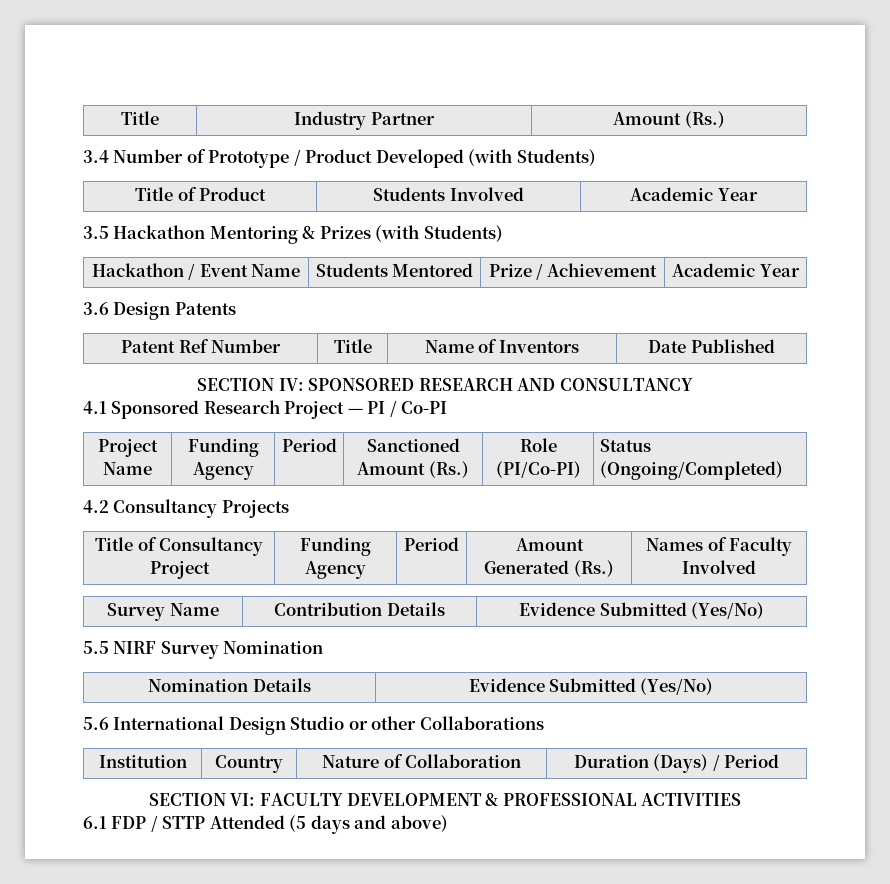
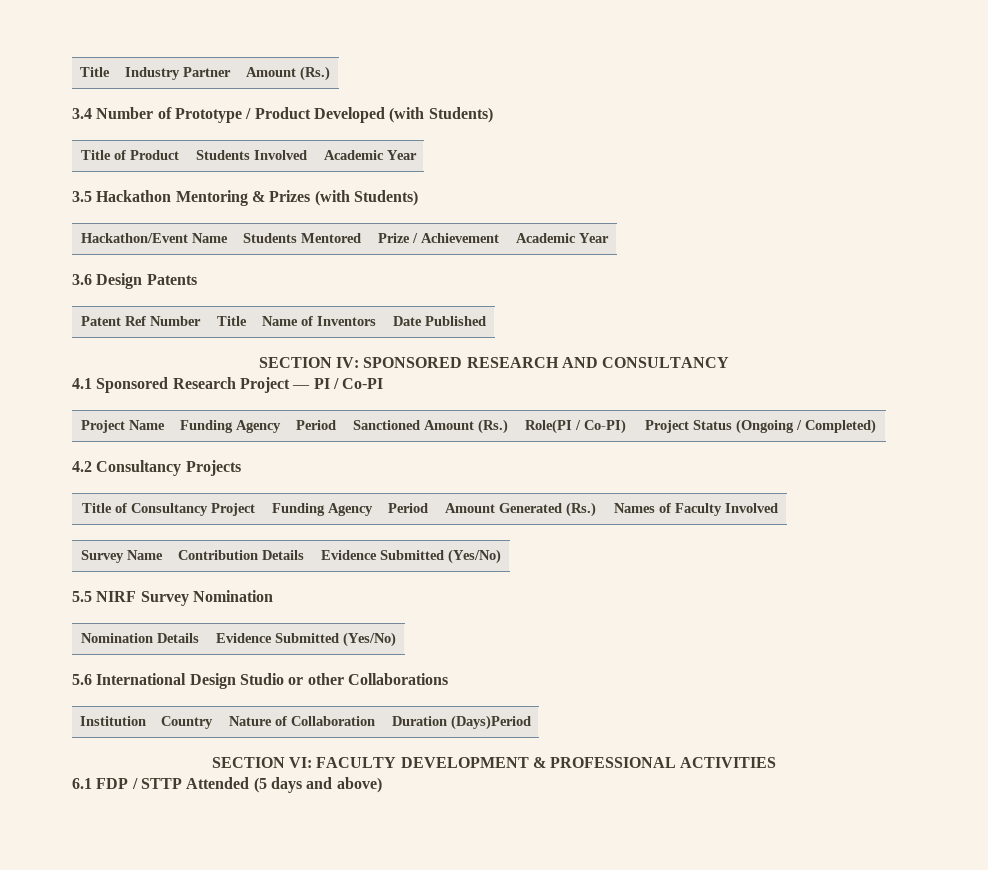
[91,263,248,280] Hackathon / Event -> [80,233,188,243] Hackathon/Event
[519,438,557,452] [495,461,581,478] [599,439,651,452] [599,461,783,480] Role (PI/Co-PI) | Status (Ongoing/Completed) -> [525,419,626,434] [644,419,876,434] Role(PI / Co-PI) | Project Status (Ongoing / Completed)
[653,754,780,773] (Days) / Period -> [450,715,531,730] (Days)Period

